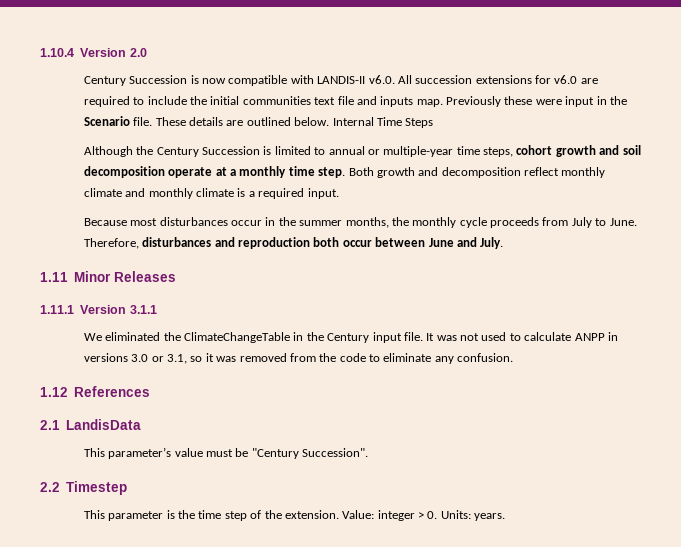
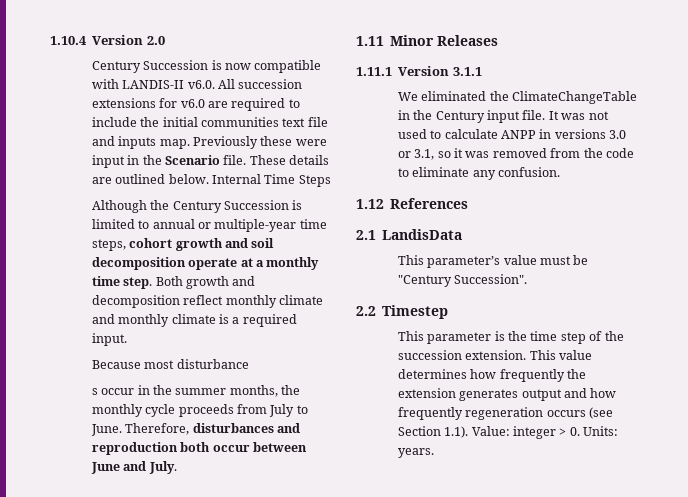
[159,217,228,226] disturbances -> [176,359,249,369] [91,388,98,395] disturbance // s
[284,510,339,519] extension. -> [397,350,593,360] [397,369,587,382] [397,388,617,401] [397,407,614,420] [397,426,469,438] succession extension. This value determines how frequently the extension generates output and how frequently regeneration occurs (see Section 1.1).

